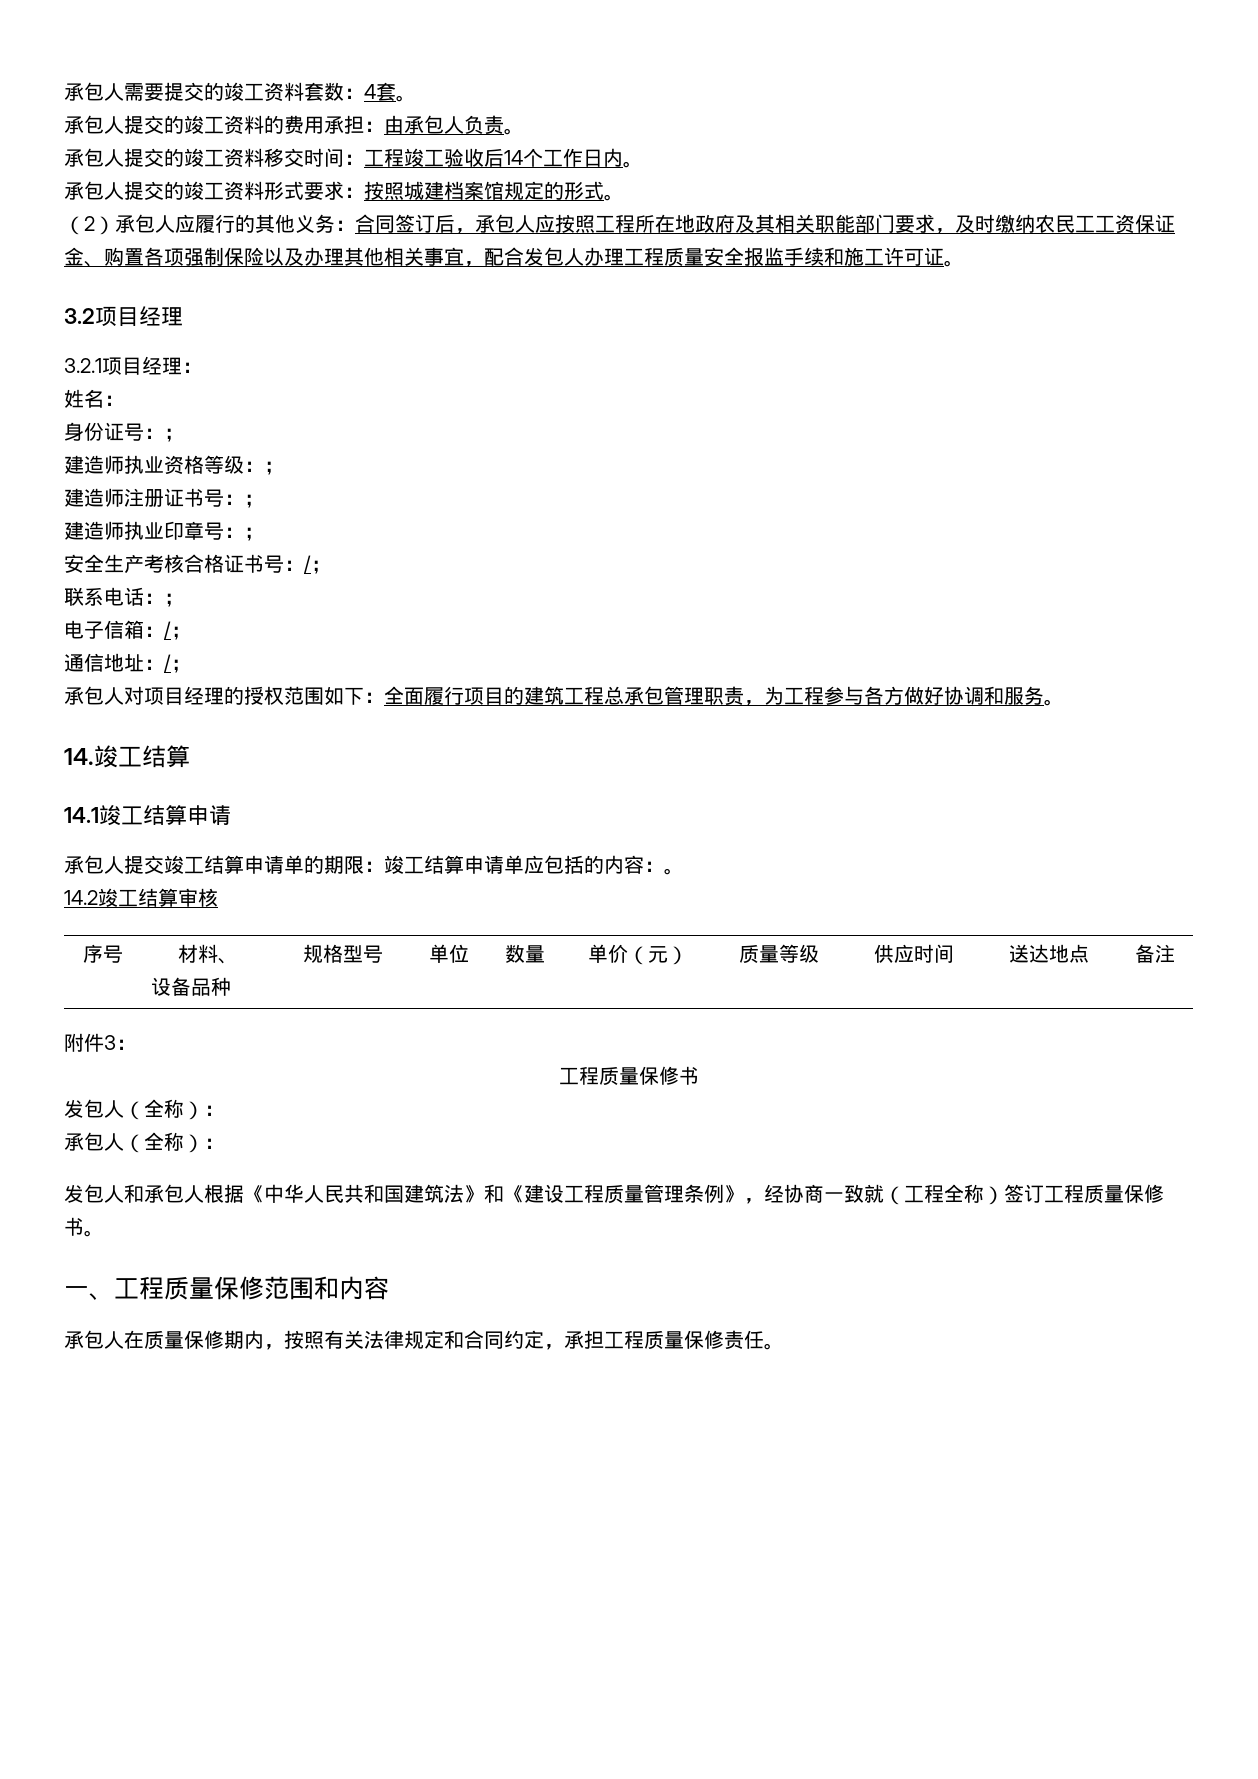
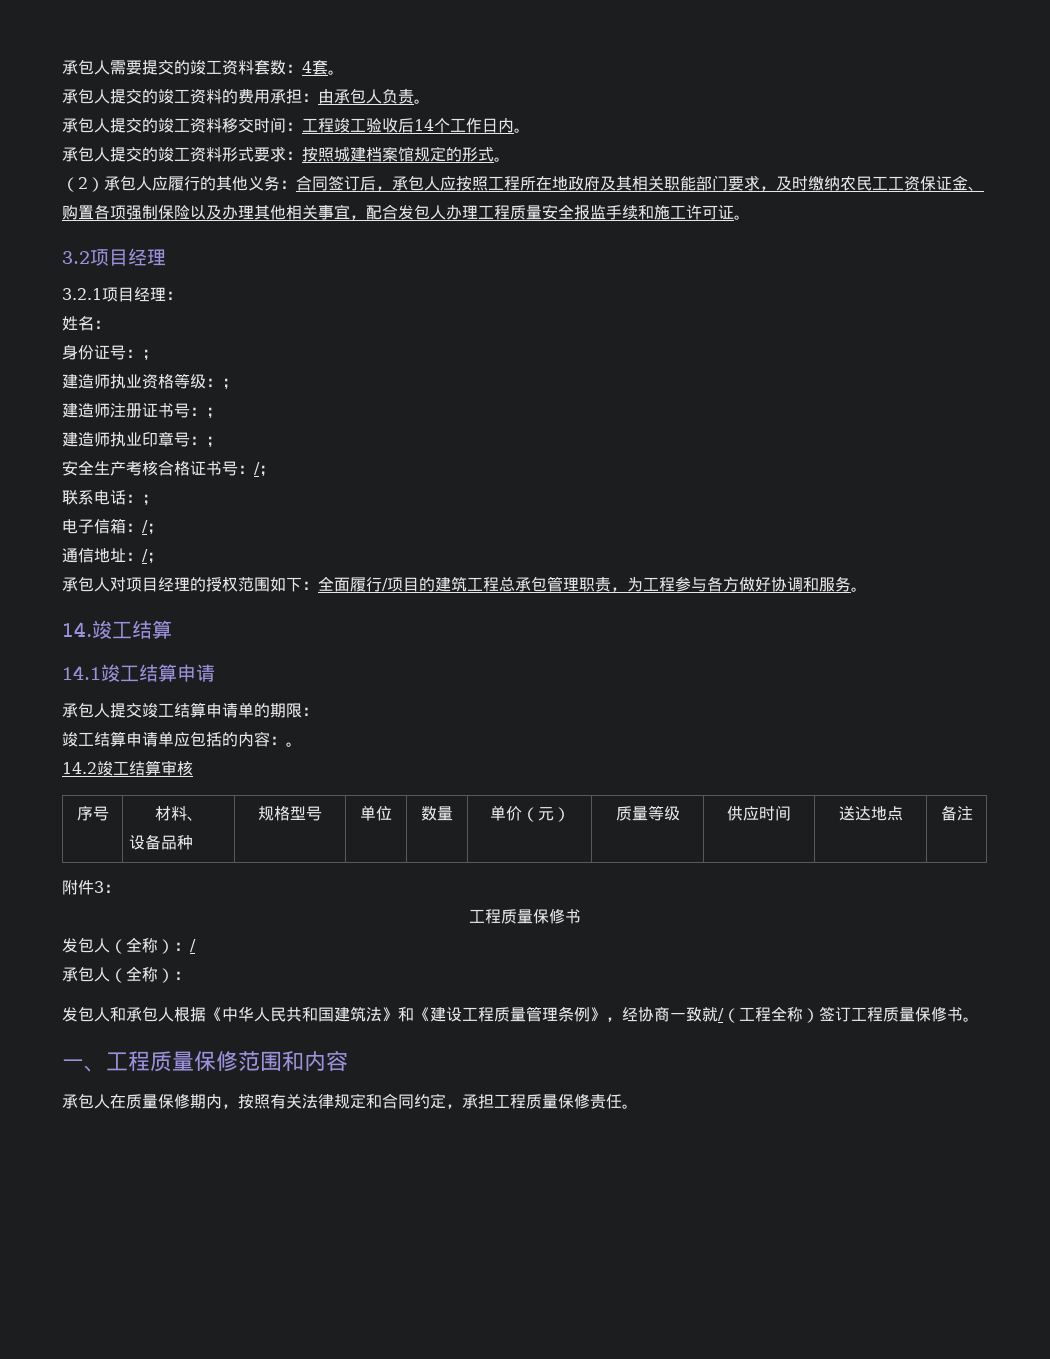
(464, 695) none -> [382,578,388,591] /
(384, 866) none -> (318, 711) //
(224, 1110) none -> [190,939,196,952] /
(884, 1193) none -> [718,1008,724,1021] /

